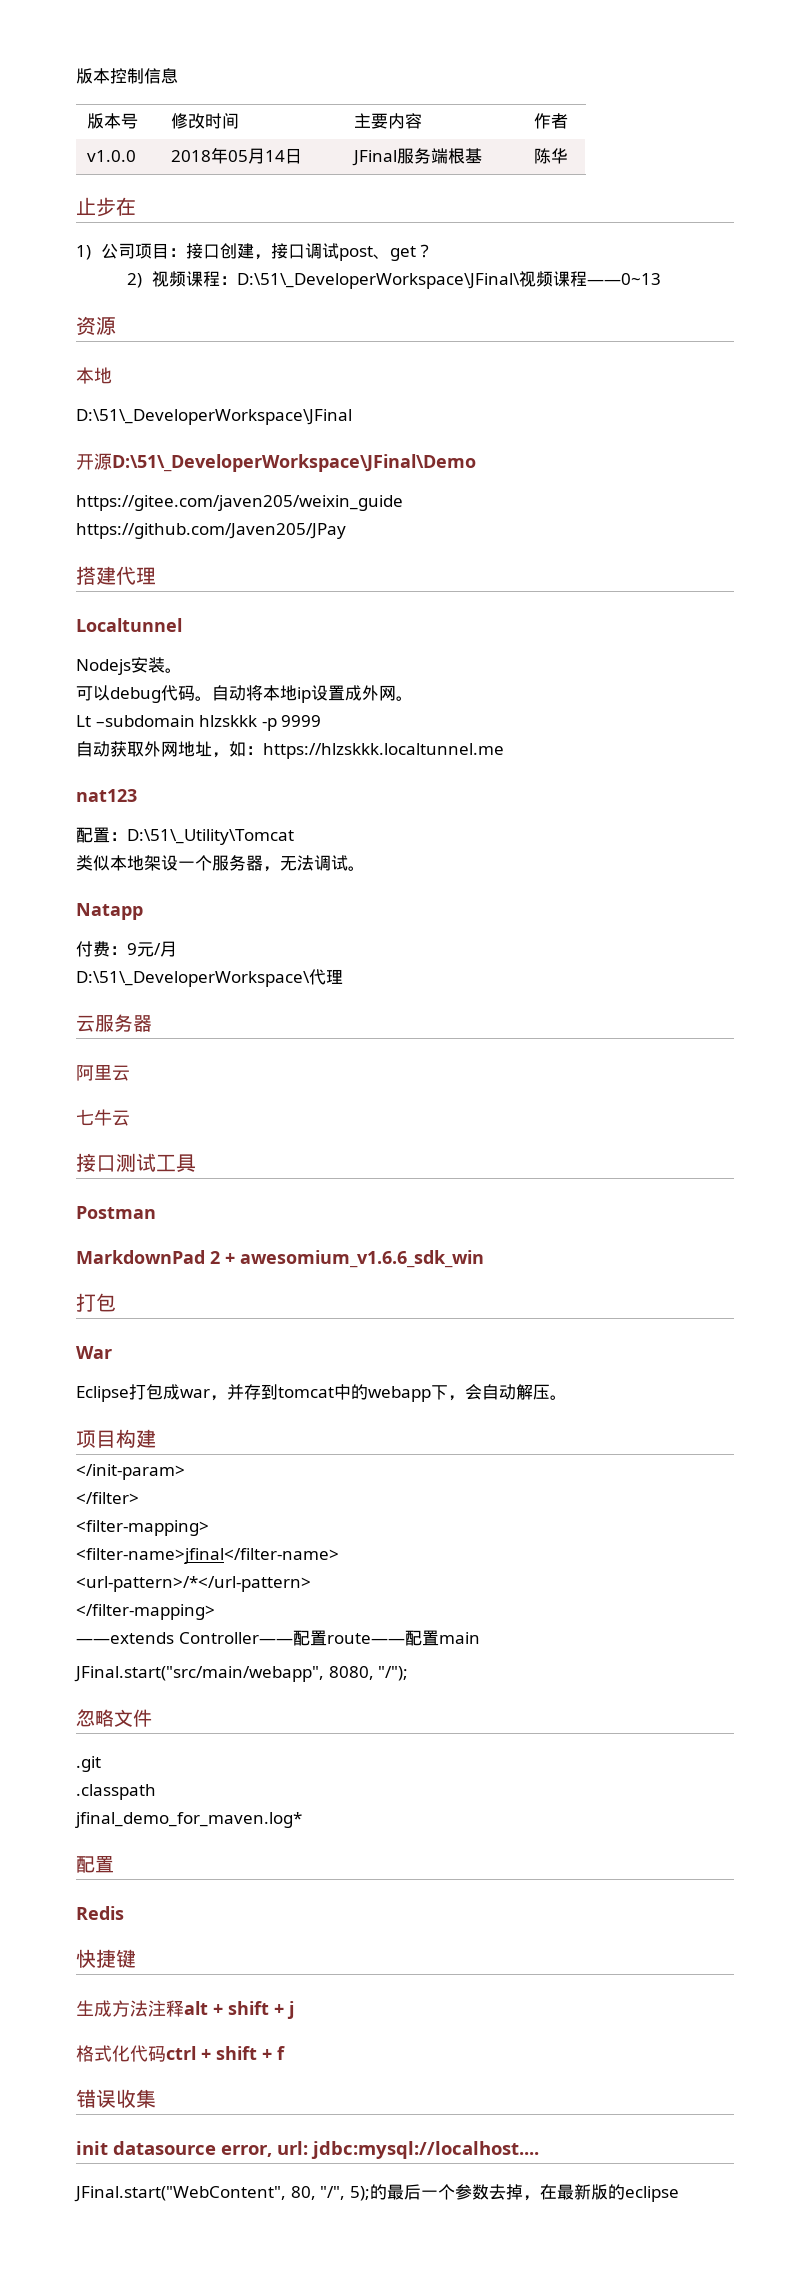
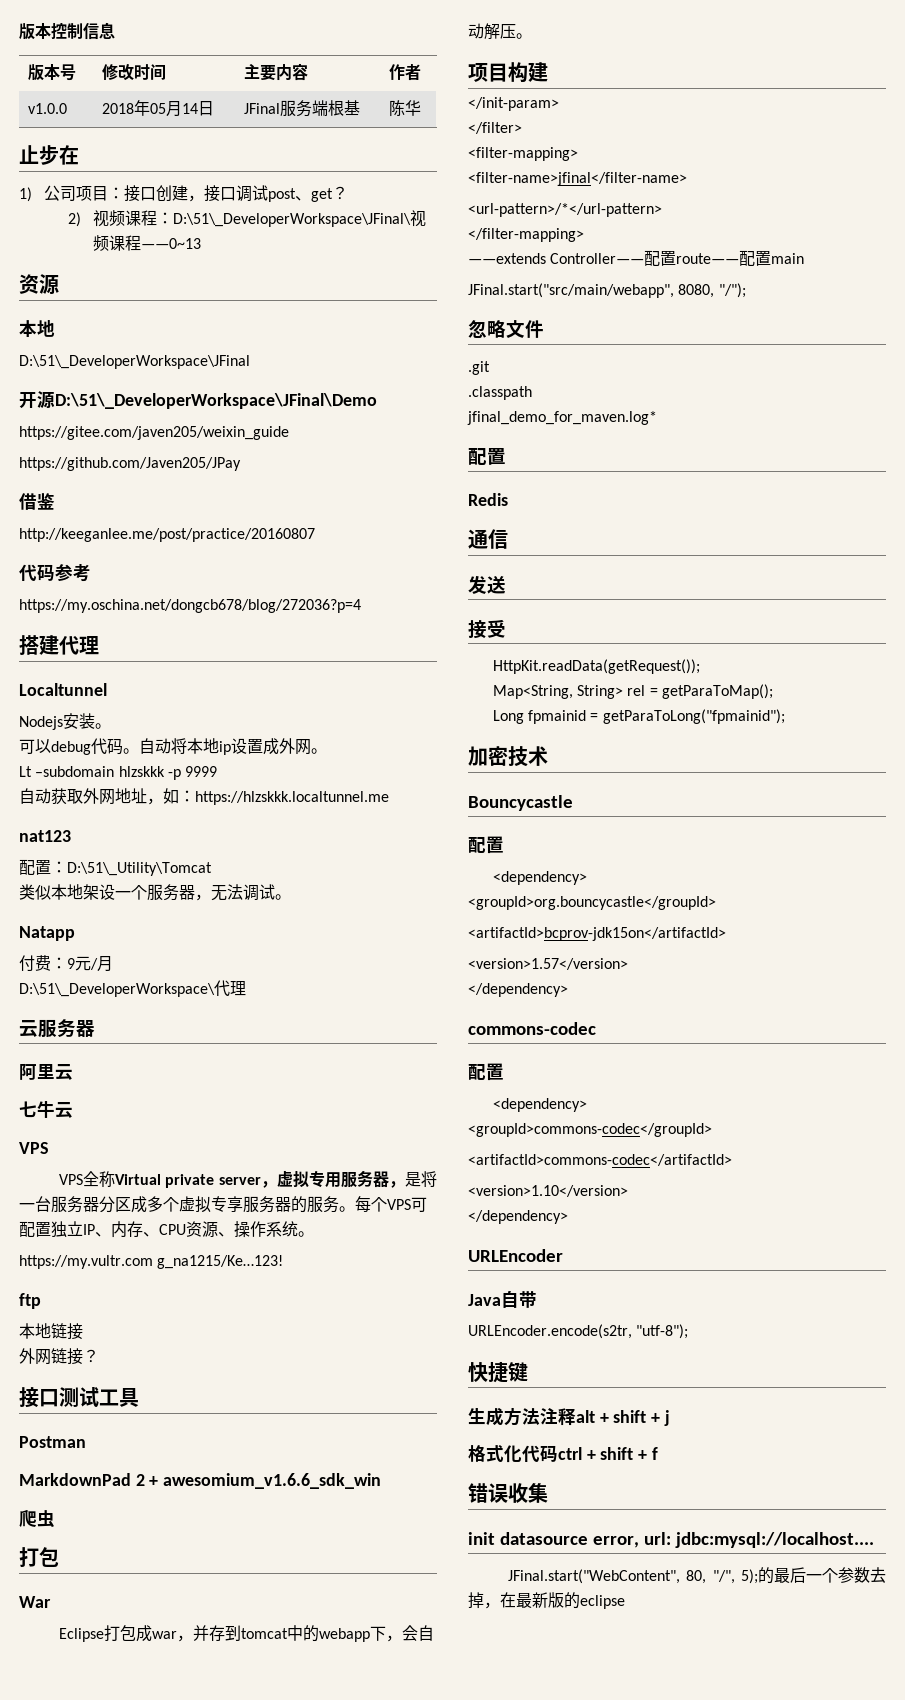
(346, 531) none -> [19,493,55,510] [19,528,315,542] [19,564,91,582] [19,599,361,613] // 借鉴 // http://keeganlee.me/post/practice/20160807 // 代码参考 // https://my.oschina.net/dongcb678/blog/272036?p=4
(130, 1118) none -> [19,1142,49,1154] [58,1170,437,1188] [19,1196,427,1213] [19,1221,314,1238] [19,1255,284,1269] [19,1293,41,1309] [19,1323,83,1340] [19,1348,99,1365] // VPS // VPS全称Virtual private server，虚拟专用服务器，是将一台服务器分区成多个虚拟专享服务器的服务。每个VPS可配置独立IP、内存、CPU资源、操作系统。 // https://my.vultr.com g_na1215/Ke…123! // ftp // 本地链接 // 外网链接？
(484, 1259) none -> [19,1509,55,1528] // 爬虫
(124, 1913) none -> [468,529,508,549] [468,575,506,594] [468,619,506,639] [492,659,700,674] [492,684,773,699] [492,709,785,724] [468,746,548,767] [468,795,573,811] [468,836,504,854] [492,871,587,885] [468,896,716,910] [468,927,726,941] [468,958,628,970] [468,983,568,997] [468,1022,596,1035] [468,1063,504,1081] [492,1098,587,1112] [468,1123,712,1137] [468,1154,732,1166] [468,1185,628,1197] [468,1210,568,1224] [468,1249,563,1262] [468,1290,537,1308] [468,1324,689,1339] // 通信 // 发送 // 接受 // HttpKit.readData(getRequest()); // Map<String, String> rel = getParaToMap(); // Long fpmainid = getParaToLong("fpmainid"); // 加密技术 // Bouncycastle // 配置 // <dependency> // <groupId>org.bouncycastle</groupId> // <artifactId>bcprov-jdk15on</artifactId> // <version>1.57</version> // </dependency> // commons-codec // 配置 // <dependency> // <groupId>commons-codec</groupId> // <artifactId>commons-codec</artifactId> // <version>1.10</version> // </dependency> // URLEncoder // Java自带 // URLEncoder.encode(s2tr, "utf-8");

